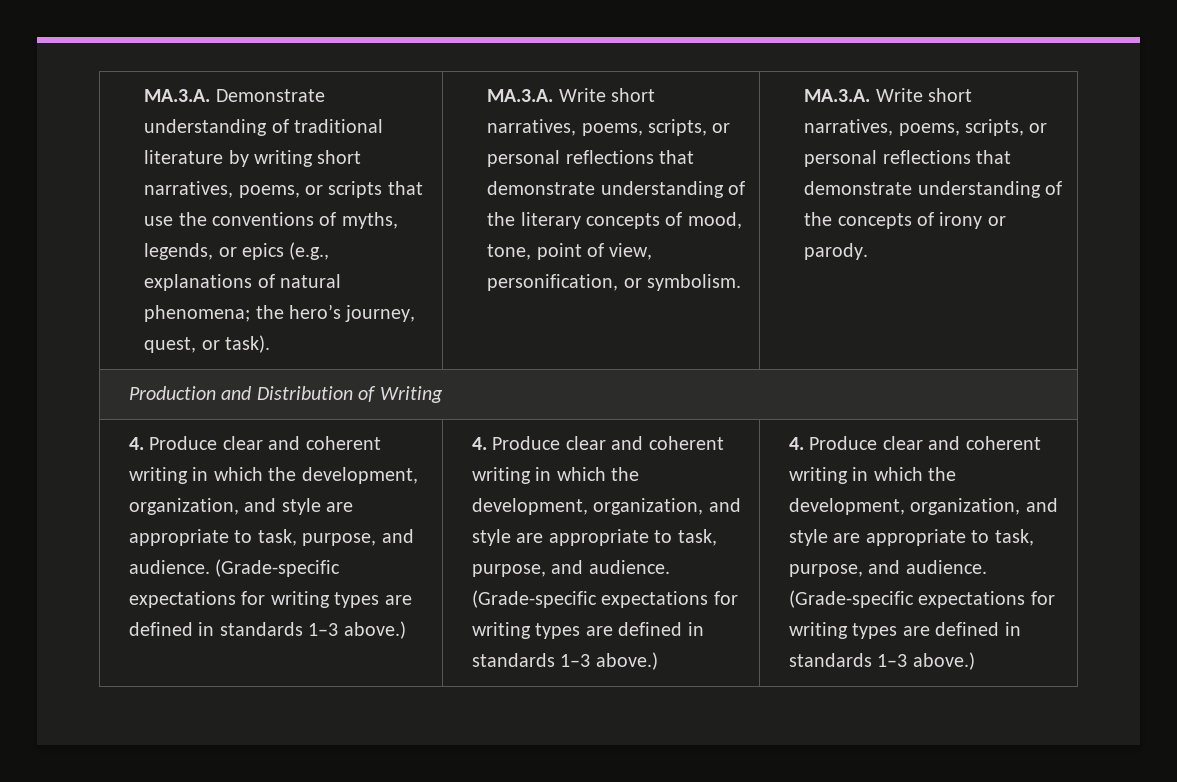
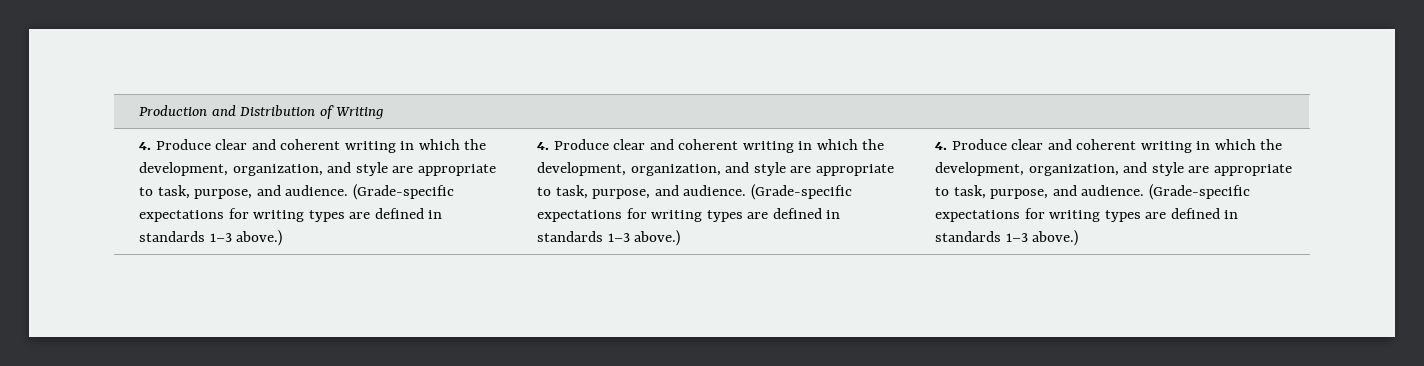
[144,89,325,102] [144,119,384,136] [144,150,362,167] [144,181,423,198] [144,212,398,229] [144,242,330,260] [144,274,342,291] [144,304,416,322] [144,335,271,353] [487,88,656,102] [487,119,731,136] [487,150,695,167] [487,181,746,198] [487,212,742,229] [487,243,653,260] [487,274,742,291] [804,88,973,102] [804,119,1048,136] [804,150,1012,167] [804,181,1063,198] [804,212,1006,229] [804,243,869,260] MA.3.A. Demonstrate understanding of traditional literature by writing short narratives, poems, or scripts that use the conventions of myths, legends, or epics (e.g., explanations of natural phenomena; the hero’s journey, quest, or task). | MA.3.A. Write short narratives, poems, scripts, or personal reflections that demonstrate understanding of the literary concepts of mood, tone, point of view, personification, or symbolism. | MA.3.A. Write short narratives, poems, scripts, or personal reflections that demonstrate understanding of the concepts of irony or parody. // -> (139, 110) none

